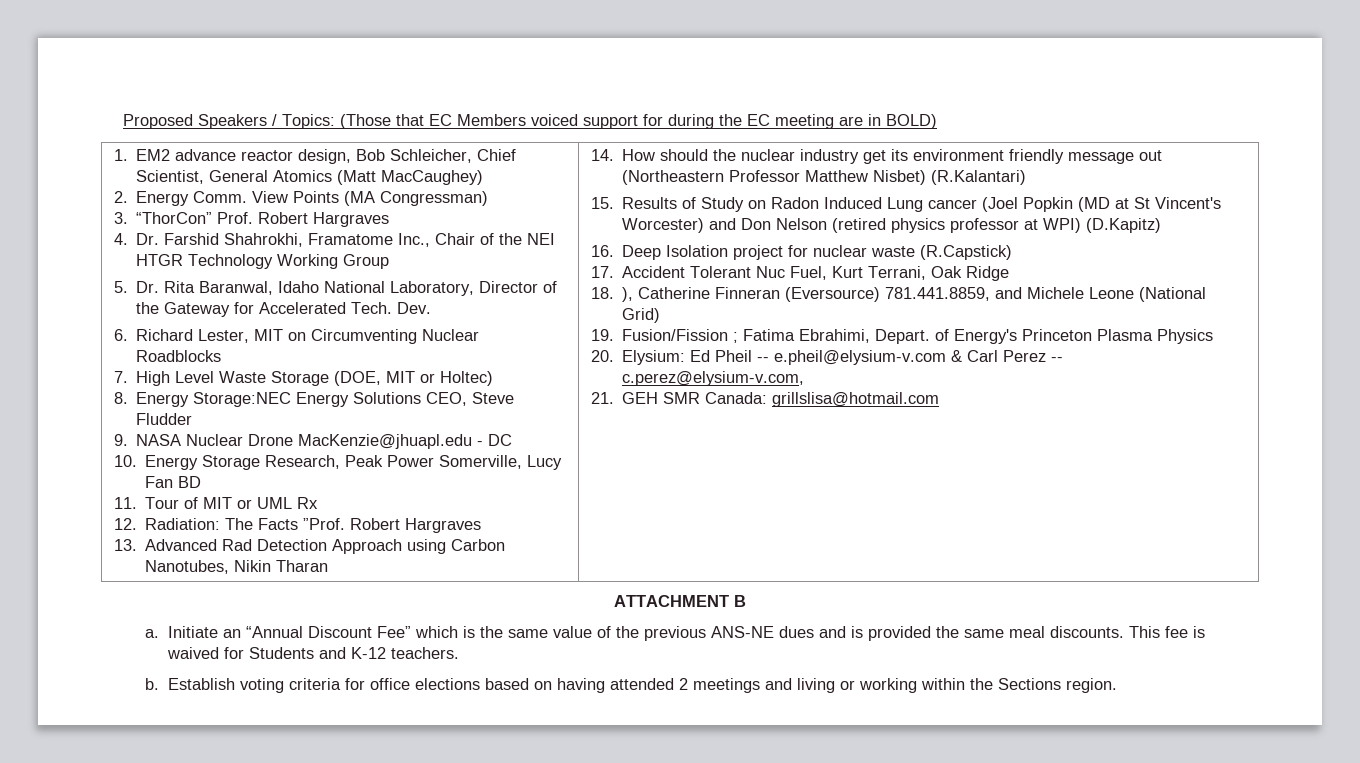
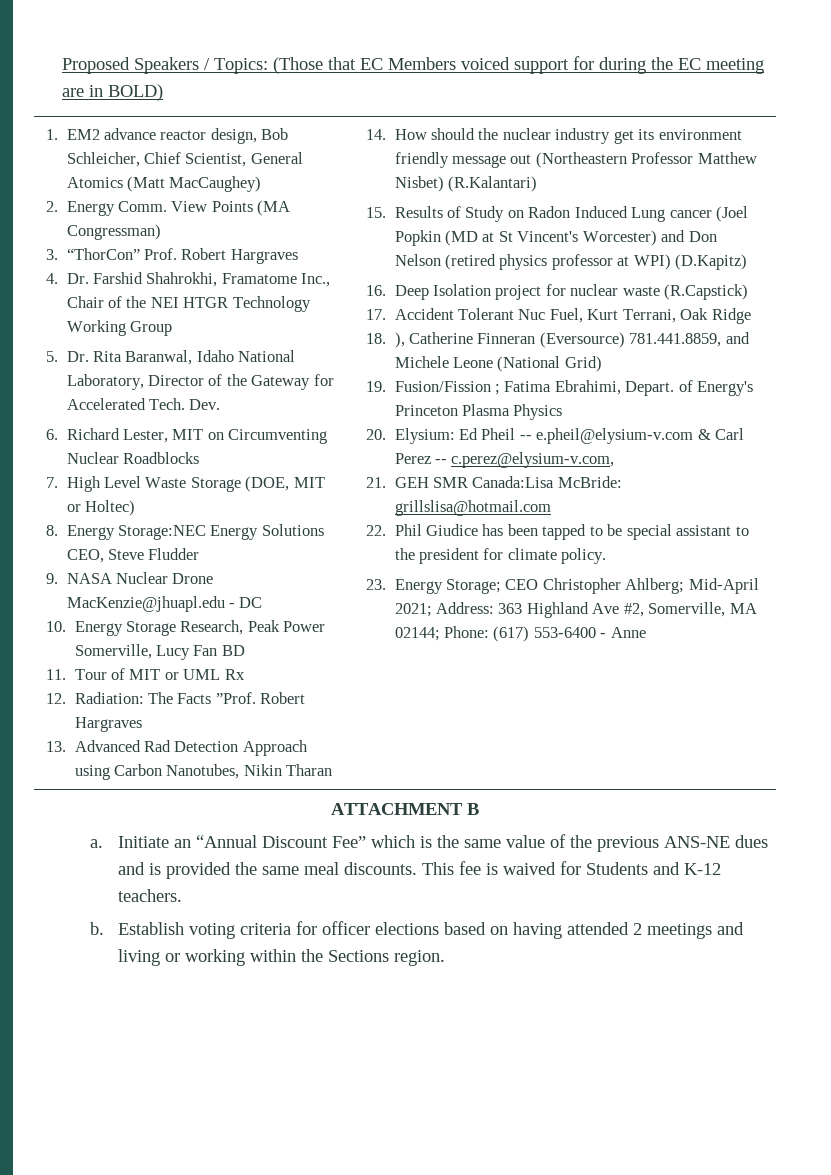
[704,392,767,404] Canada: -> [472,476,622,488] Canada:Lisa McBride:
(939, 399) none -> [366,524,749,540] [394,548,607,564] [366,578,759,594] [394,602,757,618] [394,626,646,642] // 22. Phil Giudice has been tapped to be special assistant to the president for climate policy. // 23. Energy Storage; CEO Christopher Ahlberg; Mid-April 2021; Address: 363 Highland Ave #2, Somerville, MA 02144; Phone: (617) 553-6400 - Anne
[369,678,410,690] office -> [321,921,370,935] officer

